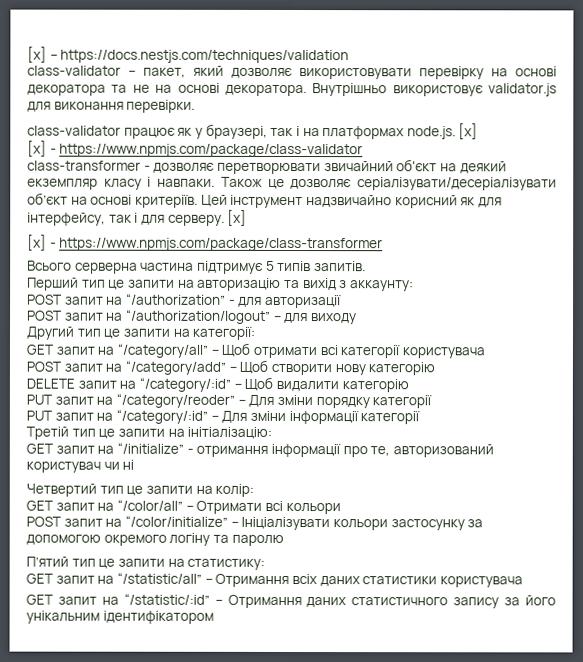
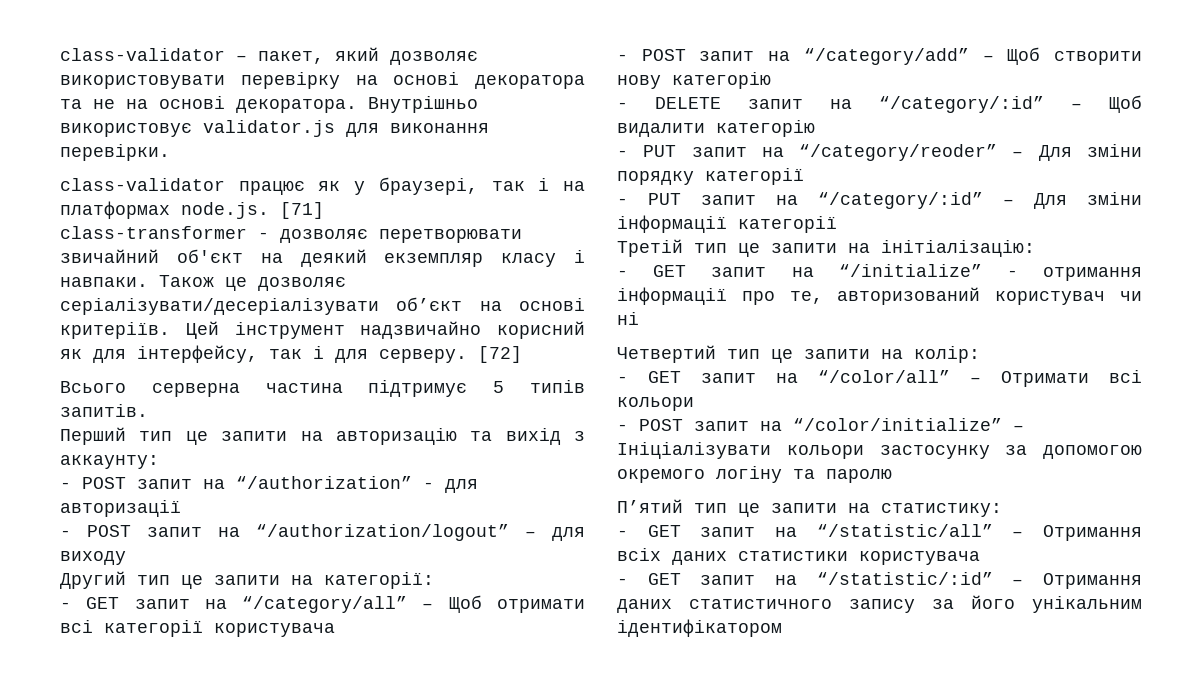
[27,46,350,64] [x] – https://docs.nestjs.com/techniques/validation // -> (60, 54) none
[458,123,479,140] [27,140,364,158] [x] // [x] - https://www.npmjs.com/package/class-validator -> [280,202,324,219] [71]
[227,209,248,226] [27,234,384,252] [x] // [x] - https://www.npmjs.com/package/class-transformer -> [478,346,522,363] [72]
(414, 286) none -> [60,482,71,489] -
(342, 301) none -> [60,530,71,537] -
(257, 333) none -> [60,602,71,609] -
(485, 353) none -> [617,54,628,61] -
(436, 369) none -> [617,102,628,109] -
(409, 386) none -> [617,150,628,157] -
(433, 402) none -> [617,198,628,205] -
(273, 432) none -> [617,270,628,277] -
(255, 490) none -> [617,376,628,383] -
(341, 508) none -> [617,424,628,431] -
(266, 564) none -> [617,530,628,537] -
(523, 582) none -> [617,578,628,585] -

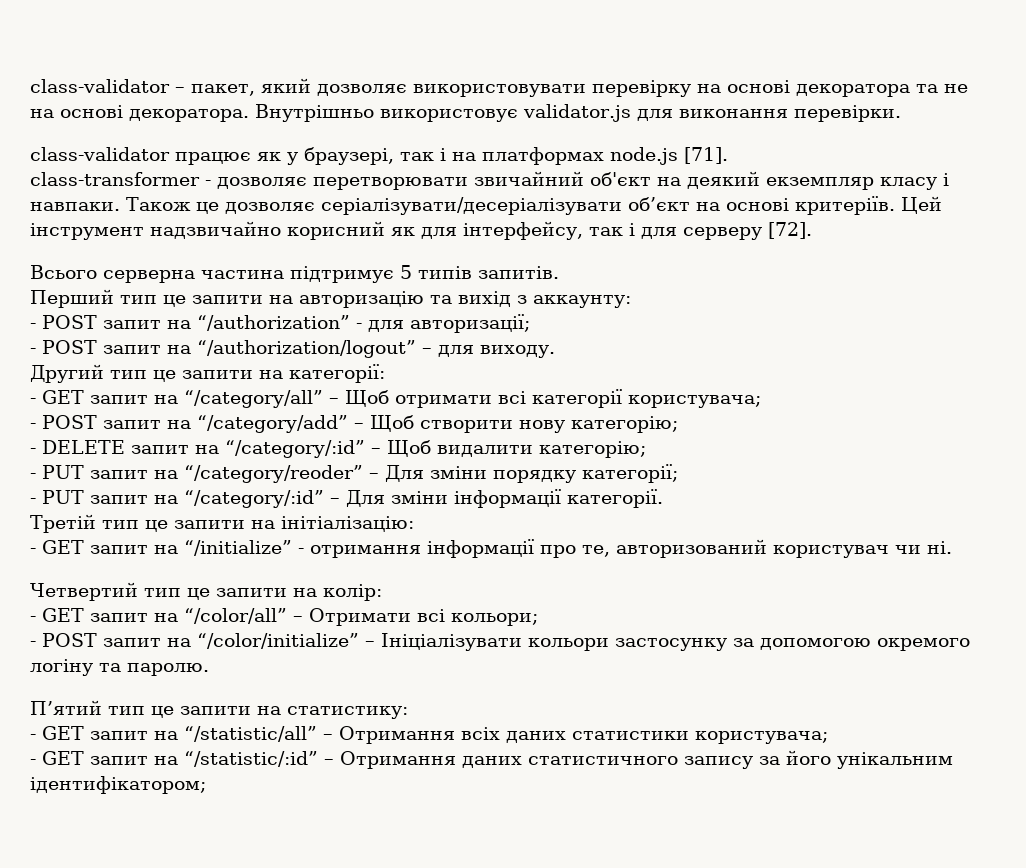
[181,202,324,219] node.js. [71] -> [610,147,728,165] node.js [71].
[379,346,522,363] серверу. [72] -> [683,222,812,240] серверу [72].
[60,500,181,517] авторизації -> [410,314,530,333] авторизації;
[60,551,126,565] виходу -> [480,345,555,358] виходу.
[214,623,335,637] користувача -> [628,395,761,408] користувача;
[672,72,771,89] категорію -> [571,416,678,433] категорію;
[716,120,815,137] категорію -> [539,441,646,458] категорію;
[705,168,804,185] категорії -> [582,464,678,483] категорії;
[738,216,837,233] категорії -> [567,489,663,508] категорії.
[617,312,639,325] ні -> [927,541,952,554] ні.
[617,397,694,411] кольори -> [451,613,538,626] кольори;
[826,469,892,483] паролю -> [127,663,209,676] паролю.
[859,551,980,565] користувача -> [695,731,828,744] користувача;
[617,619,782,637] ідентифікатором -> [30,776,206,794] ідентифікатором;

